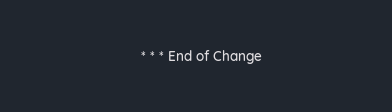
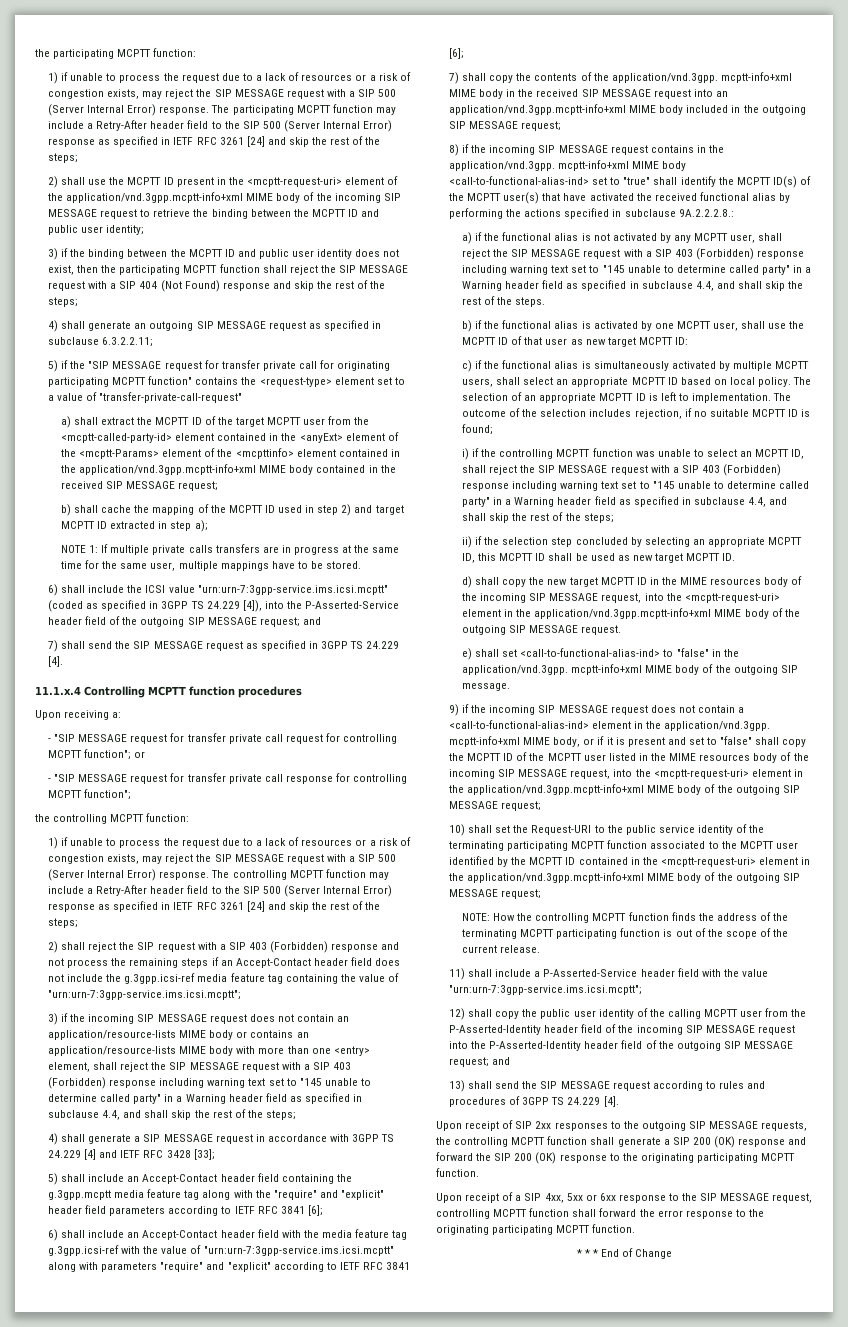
(141, 56) none -> [35,48,197,59] [48,72,411,84] [48,89,397,99] [48,104,396,116] [48,120,393,132] [48,136,381,147] [48,153,79,163] [48,176,399,188] [48,192,401,203] [48,209,380,219] [48,225,145,235] [48,248,400,260] [48,264,409,275] [48,280,386,292] [48,297,79,307] [48,320,382,332] [48,337,154,347] [48,360,391,372] [48,376,405,387] [48,392,243,403] [61,416,370,428] [61,432,399,443] [61,448,400,459] [61,464,396,475] [61,481,219,491] [61,504,404,516] [61,520,208,532] [61,544,400,555] [61,560,362,571] [48,584,388,596] [48,600,400,612] [48,616,321,627] [48,640,400,652] [48,656,64,667] [35,686,302,698] [35,710,122,720] [48,733,398,744] [48,749,146,760] [48,773,408,784] [48,789,132,800] [35,813,190,824] [48,837,411,849] [48,854,397,864] [48,869,389,881] [48,885,393,897] [48,901,381,912] [48,918,79,928] [48,941,400,953] [48,957,401,968] [48,973,400,984] [48,990,242,1000] [48,1013,350,1025] [48,1030,309,1040] [48,1046,370,1056] [48,1062,352,1072] [48,1077,371,1089] [48,1093,363,1104] [48,1109,296,1120] [48,1133,395,1145] [48,1149,215,1160] [48,1173,352,1185] [48,1189,384,1200] [48,1205,323,1216] [48,1229,408,1241] [48,1245,394,1256] [48,1262,411,1272] [449,48,465,59] [449,72,792,84] [449,89,728,99] [449,104,806,115] [449,121,562,131] [449,144,724,156] [449,160,687,171] [449,176,811,188] [449,192,791,204] [449,208,734,219] [462,232,783,244] [462,248,805,260] [462,265,812,275] [462,280,804,291] [462,296,546,307] [462,320,805,332] [462,336,689,347] [462,360,810,372] [462,377,812,387] [462,392,792,403] [462,408,811,419] [462,424,494,435] [462,448,805,460] [462,464,782,476] [462,481,810,491] [462,496,788,507] [462,512,614,523] [462,536,803,548] [462,553,736,563] [462,576,803,588] [462,593,780,603] [462,608,800,619] [462,625,622,635] [462,648,739,660] [462,664,798,675] [462,683,511,691] [449,704,745,716] [449,720,771,731] [449,736,807,747] [449,752,809,763] [449,769,803,779] [449,784,800,795] [449,801,542,811] [449,824,765,836] [449,840,798,851] [449,856,811,867] [449,872,800,883] [449,889,542,899] [462,912,789,923] [462,928,789,939] [462,945,541,953] [449,968,768,980] [449,985,643,995] [449,1008,807,1020] [449,1024,795,1035] [449,1040,793,1051] [449,1057,511,1067] [449,1080,766,1092] [449,1096,619,1107] [436,1120,808,1131] [436,1136,807,1148] [436,1152,796,1164] [436,1168,479,1177] [436,1192,813,1203] [436,1208,764,1219] [436,1224,636,1235] the participating MCPTT function: // 1) if unable to process the request due to a lack of resources or a risk of congestion exists, may reject the SIP MESSAGE request with a SIP 500 (Server Internal Error) response. The participating MCPTT function may include a Retry-After header field to the SIP 500 (Server Internal Error) response as specified in IETF RFC 3261 [24] and skip the rest of the steps; // 2) shall use the MCPTT ID present in the <mcptt-request-uri> element of the application/vnd.3gpp.mcptt-info+xml MIME body of the incoming SIP MESSAGE request to retrieve the binding between the MCPTT ID and public user identity; // 3) if the binding between the MCPTT ID and public user identity does not exist, then the participating MCPTT function shall reject the SIP MESSAGE request with a SIP 404 (Not Found) response and skip the rest of the steps; // 4) shall generate an outgoing SIP MESSAGE request as specified in subclause 6.3.2.2.11; // 5) if the "SIP MESSAGE request for transfer private call for originating participating MCPTT function" contains the <request-type> element set to a value of "transfer-private-call-request" // a) shall extract the MCPTT ID of the target MCPTT user from the <mcptt-called-party-id> element contained in the <anyExt> element of the <mcptt-Params> element of the <mcpttinfo> element contained in the application/vnd.3gpp.mcptt-info+xml MIME body contained in the received SIP MESSAGE request; // b) shall cache the mapping of the MCPTT ID used in step 2) and target MCPTT ID extracted in step a); // NOTE 1: If multiple private calls transfers are in progress at the same time for the same user, multiple mappings have to be stored. // 6) shall include the ICSI value "urn:urn-7:3gpp-service.ims.icsi.mcptt" (coded as specified in 3GPP TS 24.229 [4]), into the P-Asserted-Service header field of the outgoing SIP MESSAGE request; and // 7) shall send the SIP MESSAGE request as specified in 3GPP TS 24.229 [4]. // 11.1.x.4 Controlling MCPTT function procedures // Upon receiving a: // - "SIP MESSAGE request for transfer private call request for controlling MCPTT function"; or // - "SIP MESSAGE request for transfer private call response for controlling MCPTT function"; // the controlling MCPTT function: // 1) if unable to process the request due to a lack of resources or a risk of congestion exists, may reject the SIP MESSAGE request with a SIP 500 (Server Internal Error) response. The controlling MCPTT function may include a Retry-After header field to the SIP 500 (Server Internal Error) response as specified in IETF RFC 3261 [24] and skip the rest of the steps; // 2) shall reject the SIP request with a SIP 403 (Forbidden) response and not process the remaining steps if an Accept-Contact header field does not include the g.3gpp.icsi-ref media feature tag containing the value of "urn:urn-7:3gpp-service.ims.icsi.mcptt"; // 3) if the incoming SIP MESSAGE request does not contain an application/resource-lists MIME body or contains an application/resource-lists MIME body with more than one <entry> element, shall reject the SIP MESSAGE request with a SIP 403 (Forbidden) response including warning text set to "145 unable to determine called party" in a Warning header field as specified in subclause 4.4, and shall skip the rest of the steps; // 4) shall generate a SIP MESSAGE request in accordance with 3GPP TS 24.229 [4] and IETF RFC 3428 [33]; // 5) shall include an Accept-Contact header field containing the g.3gpp.mcptt media feature tag along with the "require" and "explicit" header field parameters according to IETF RFC 3841 [6]; // 6) shall include an Accept-Contact header field with the media feature tag g.3gpp.icsi-ref with the value of "urn:urn-7:3gpp-service.ims.icsi.mcptt" along with parameters "require" and "explicit" according to IETF RFC 3841 [6]; // 7) shall copy the contents of the application/vnd.3gpp. mcptt-info+xml MIME body in the received SIP MESSAGE request into an application/vnd.3gpp.mcptt-info+xml MIME body included in the outgoing SIP MESSAGE request; // 8) if the incoming SIP MESSAGE request contains in the application/vnd.3gpp. mcptt-info+xml MIME body <call-to-functional-alias-ind> set to "true" shall identify the MCPTT ID(s) of the MCPTT user(s) that have activated the received functional alias by performing the actions specified in subclause 9A.2.2.2.8.: // a) if the functional alias is not activated by any MCPTT user, shall reject the SIP MESSAGE request with a SIP 403 (Forbidden) response including warning text set to "145 unable to determine called party" in a Warning header field as specified in subclause 4.4, and shall skip the rest of the steps. // b) if the functional alias is activated by one MCPTT user, shall use the MCPTT ID of that user as new target MCPTT ID: // c) if the functional alias is simultaneously activated by multiple MCPTT users, shall select an appropriate MCPTT ID based on local policy. The selection of an appropriate MCPTT ID is left to implementation. The outcome of the selection includes rejection, if no suitable MCPTT ID is found; // i) if the controlling MCPTT function was unable to select an MCPTT ID, shall reject the SIP MESSAGE request with a SIP 403 (Forbidden) response including warning text set to "145 unable to determine called party" in a Warning header field as specified in subclause 4.4, and shall skip the rest of the steps; // ii) if the selection step concluded by selecting an appropriate MCPTT ID, this MCPTT ID shall be used as new target MCPTT ID. // d) shall copy the new target MCPTT ID in the MIME resources body of the incoming SIP MESSAGE request, into the <mcptt-request-uri> element in the application/vnd.3gpp.mcptt-info+xml MIME body of the outgoing SIP MESSAGE request. // e) shall set <call-to-functional-alias-ind> to "false" in the application/vnd.3gpp. mcptt-info+xml MIME body of the outgoing SIP message. // 9) if the incoming SIP MESSAGE request does not contain a <call-to-functional-alias-ind> element in the application/vnd.3gpp. mcptt-info+xml MIME body, or if it is present and set to "false" shall copy the MCPTT ID of the MCPTT user listed in the MIME resources body of the incoming SIP MESSAGE request, into the <mcptt-request-uri> element in the application/vnd.3gpp.mcptt-info+xml MIME body of the outgoing SIP MESSAGE request; // 10) shall set the Request-URI to the public service identity of the terminating participating MCPTT function associated to the MCPTT user identified by the MCPTT ID contained in the <mcptt-request-uri> element in the application/vnd.3gpp.mcptt-info+xml MIME body of the outgoing SIP MESSAGE request; // NOTE: How the controlling MCPTT function finds the address of the terminating MCPTT participating function is out of the scope of the current release. // 11) shall include a P-Asserted-Service header field with the value "urn:urn-7:3gpp-service.ims.icsi.mcptt"; // 12) shall copy the public user identity of the calling MCPTT user from the P-Asserted-Identity header field of the incoming SIP MESSAGE request into the P-Asserted-Identity header field of the outgoing SIP MESSAGE request; and // 13) shall send the SIP MESSAGE request according to rules and procedures of 3GPP TS 24.229 [4]. // Upon receipt of SIP 2xx responses to the outgoing SIP MESSAGE requests, the controlling MCPTT function shall generate a SIP 200 (OK) response and forward the SIP 200 (OK) response to the originating participating MCPTT function. // Upon receipt of a SIP 4xx, 5xx or 6xx response to the SIP MESSAGE request, controlling MCPTT function shall forward the error response to the originating participating MCPTT function. //

